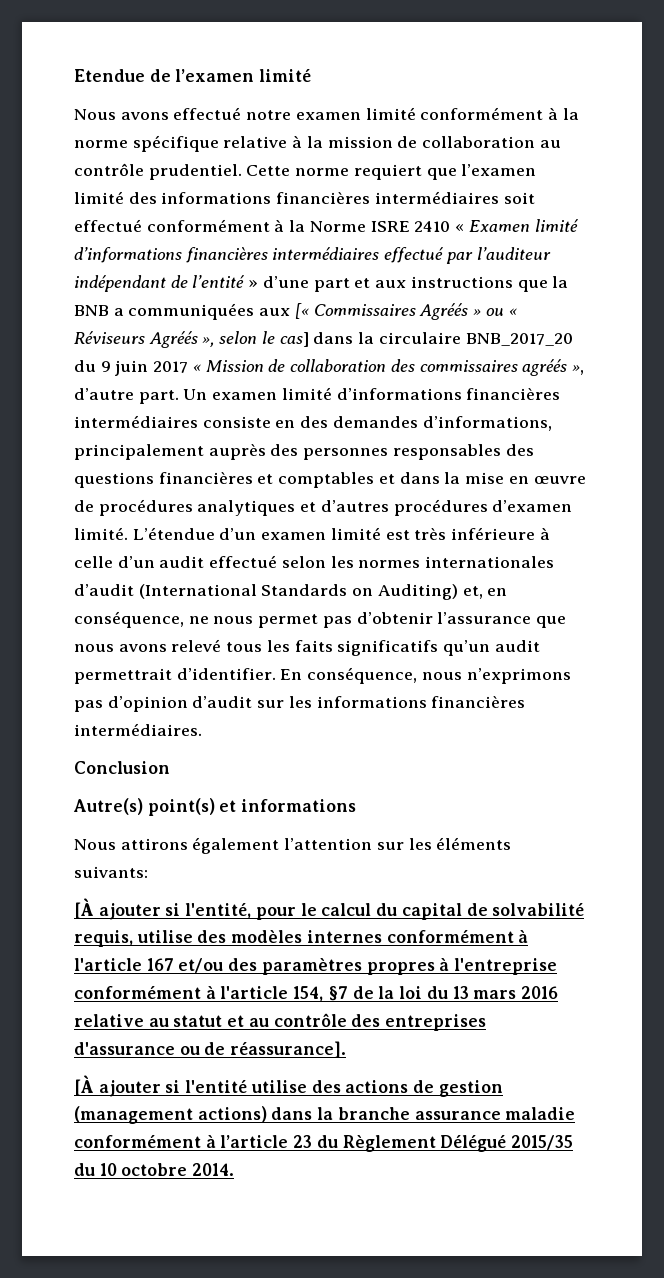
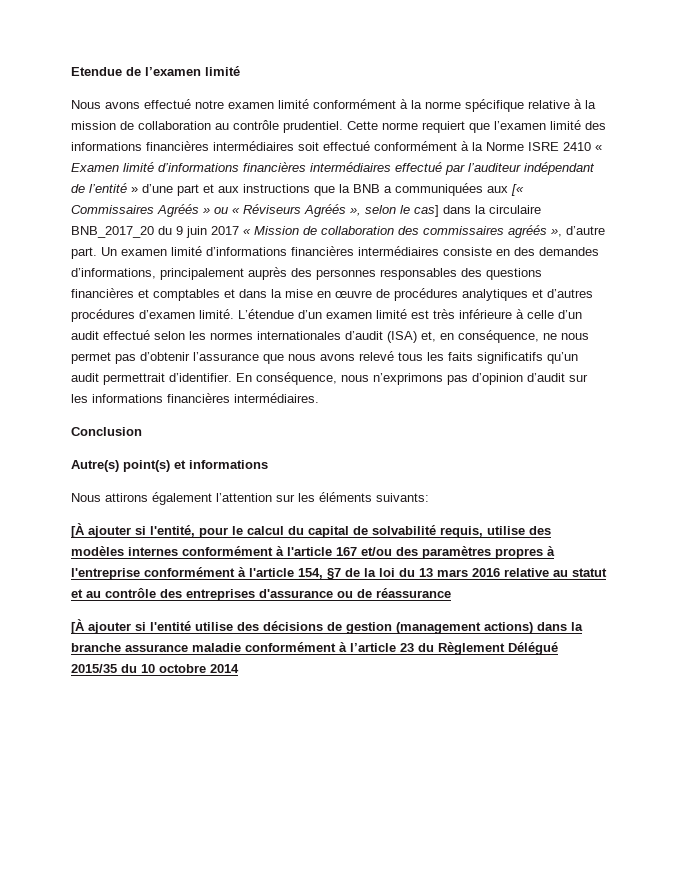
[138,584,458,600] (International Standards on Auditing) -> [387,331,417,343] (ISA)
[230,1041,347,1058] réassurance]. -> [376,588,451,598] réassurance
[345,1080,409,1093] actions -> [263,621,323,631] décisions
[192,1163,235,1176] 2014. -> [210,664,239,673] 2014

